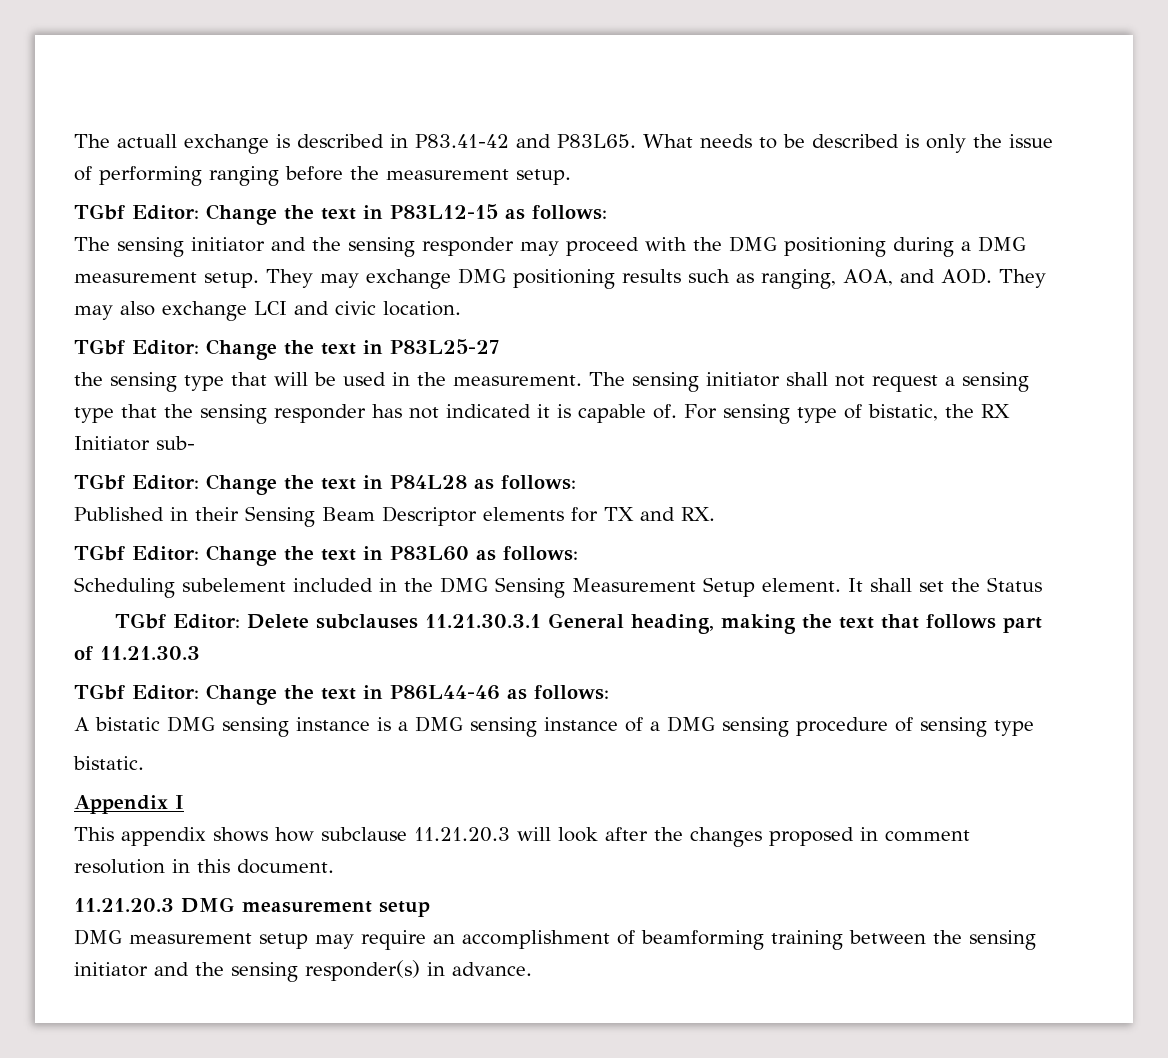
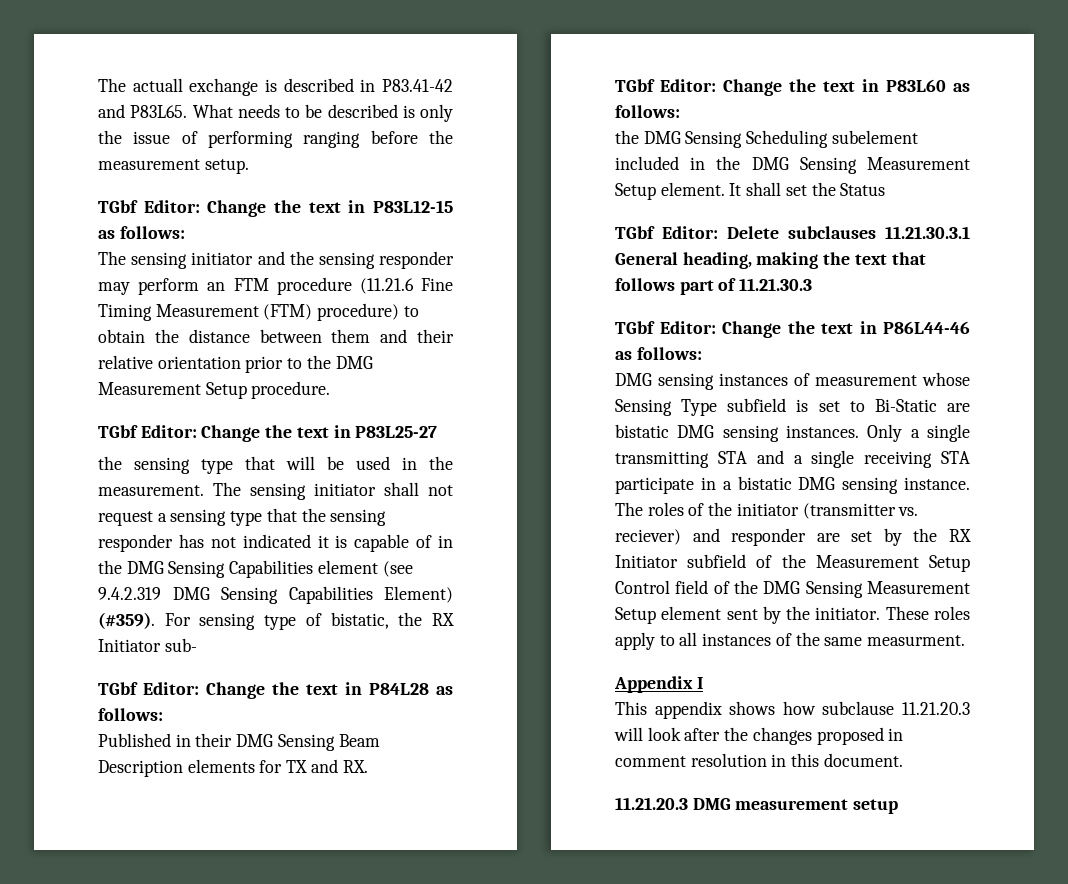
[566,236,1026,257] [74,268,1046,289] [74,301,461,321] proceed with the DMG positioning during a DMG measurement setup. They may exchange DMG positioning results such as ranging, AOA, and AOD. They may also exchange LCI and civic location. -> [138,277,453,295] [98,303,419,321] [98,329,454,343] [98,355,373,373] [98,381,331,399] perform an FTM procedure (11.21.6 Fine Timing Measurement (FTM) procedure) to obtain the distance between them and their relative orientation prior to the DMG Measurement Setup procedure.
[653,404,677,419] of. -> [416,535,453,548] [98,560,413,578] [98,586,453,604] [98,612,155,629] of in the DMG Sensing Capabilities element (see 9.4.2.319 DMG Sensing Capabilities Element) (#359).
(239, 514) none -> [236,734,274,747] DMG
[382,506,477,526] Descriptor -> [98,760,183,777] Description
(578, 553) none -> [615,130,743,148] the DMG Sensing
[74,716,1034,737] [73,756,144,770] A bistatic DMG sensing instance is a DMG sensing instance of a DMG sensing procedure of sensing type // bistatic. -> [615,372,970,390] [615,398,970,416] [615,424,970,442] [615,450,970,468] [615,476,970,494] [615,502,919,519] [615,528,971,546] [615,554,970,572] [615,580,970,598] [615,606,970,624] [615,632,966,650] DMG sensing instances of measurement whose Sensing Type subfield is set to Bi-Static are bistatic DMG sensing instances. Only a single transmitting STA and a single receiving STA participate in a bistatic DMG sensing instance. The roles of the initiator (transmitter vs. reciever) and responder are set by the RX Initiator subfield of the Measurement Setup Control field of the DMG Sensing Measurement Setup element sent by the initiator. These roles apply to all instances of the same measurment.
[74,929,1036,950] [74,960,532,982] // DMG measurement setup may require an accomplishment of beamforming training between the sensing initiator and the sensing responder(s) in advance. -> (899, 806) none

